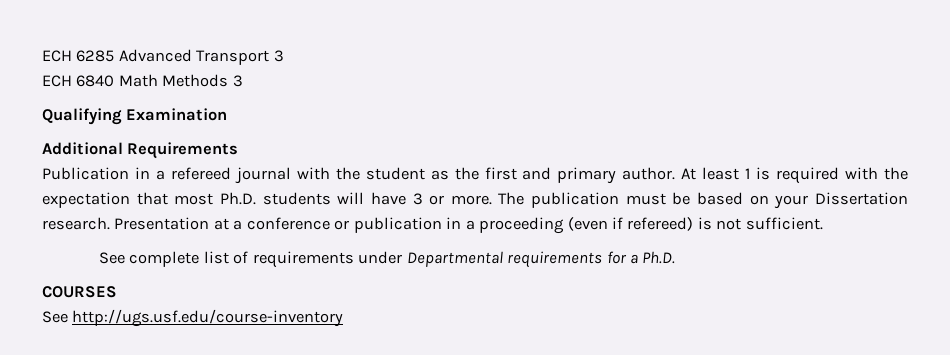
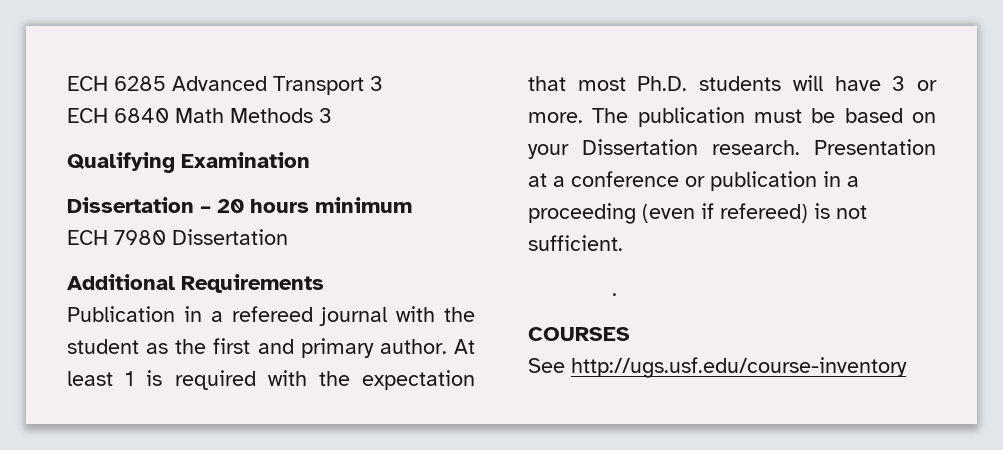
(228, 114) none -> [67,197,412,213] [67,229,288,245] // Dissertation – 20 hours minimum // ECH 7980 Dissertation
[98,251,676,268] See complete list of requirements under Departmental requirements for a Ph.D. -> [612,293,619,296] .

